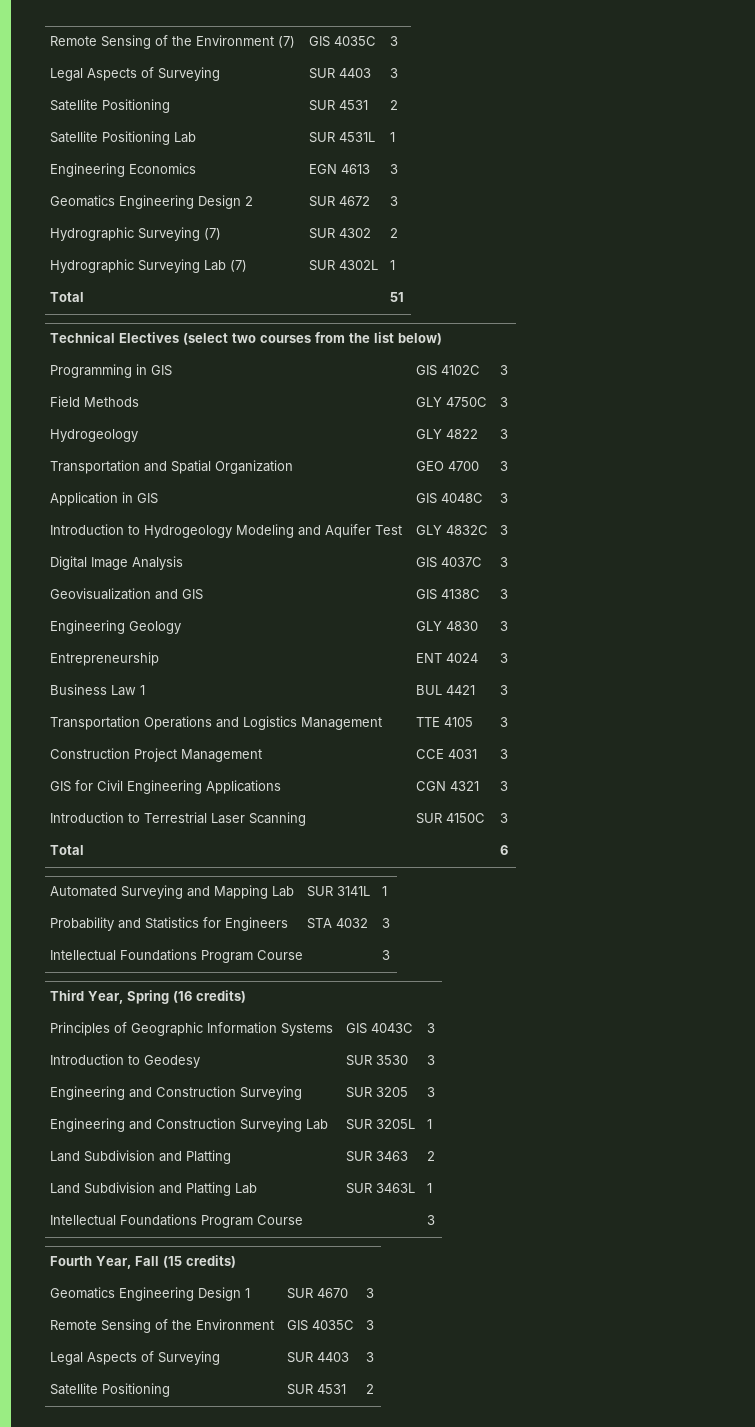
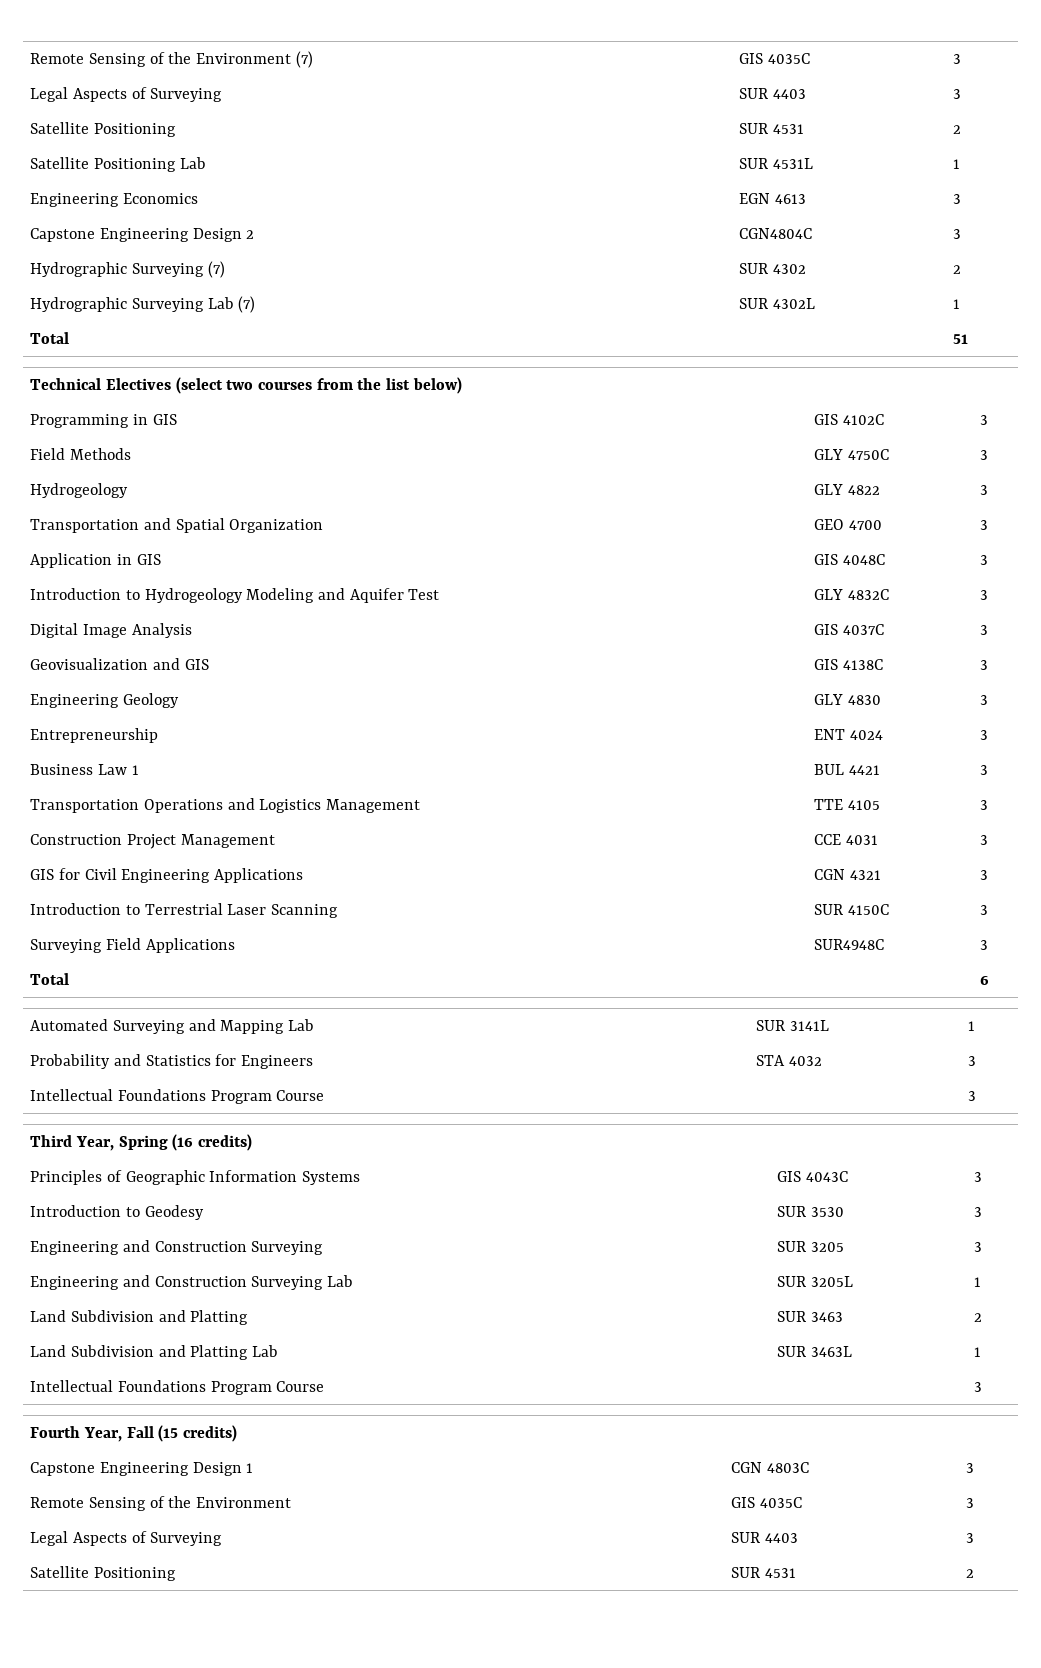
[50,195,116,207] Geomatics -> [30,228,96,242] Capstone
[309,196,371,207] SUR 4672 -> [739,228,813,239] CGN4804C
(509, 818) none -> [30,938,235,953] [814,939,885,950] [980,940,989,950] // Surveying Field Applications | SUR4948C | 3
[50,1287,116,1299] Geomatics -> [30,1462,96,1476] Capstone
[287,1288,349,1299] SUR 4670 -> [731,1462,809,1473] CGN 4803C

